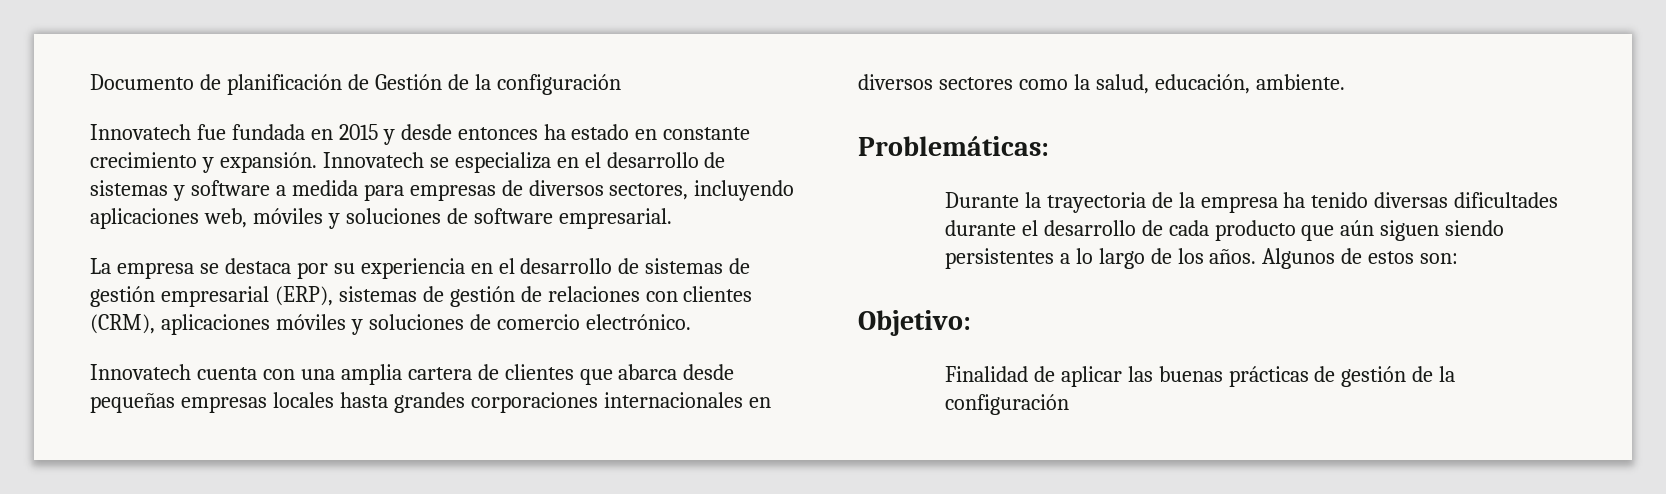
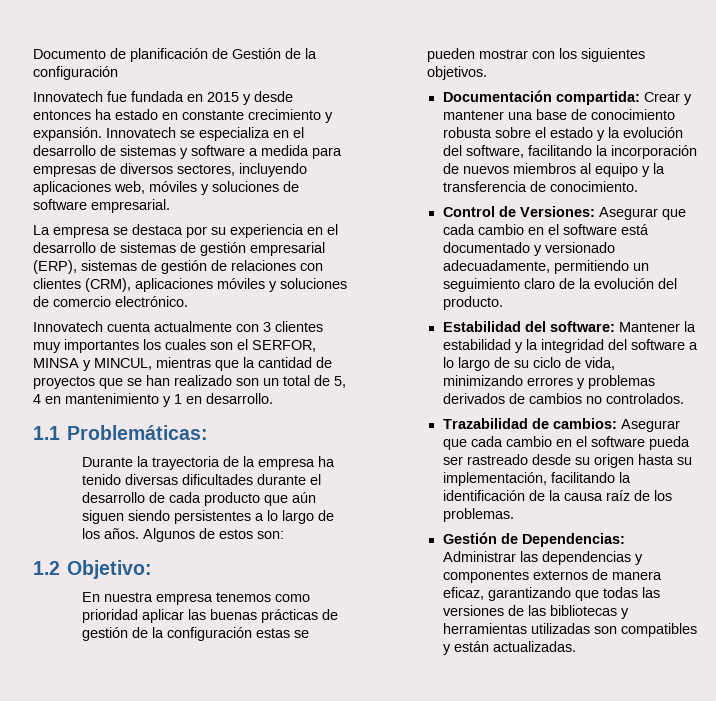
[262,364,735,385] [90,392,771,413] [858,74,1345,94] con una amplia cartera de clientes que abarca desde pequeñas empresas locales hasta grandes corporaciones internacionales en diversos sectores como la salud, educación, ambiente. // -> [154,321,323,332] [33,339,316,353] [33,357,332,371] [33,375,346,389] [33,393,273,407] [33,426,60,440] actualmente con 3 clientes muy importantes los cuales son el SERFOR, MINSA y MINCUL, mientras que la cantidad de proyectos que se han realizado son un total de 5, 4 en mantenimiento y 1 en desarrollo. // 1.1
(1459, 258) none -> [33,561,60,575] 1.2
[944,366,1055,382] Finalidad de -> [81,592,310,605] [81,609,138,623] En nuestra empresa tenemos como prioridad
(1069, 404) none -> [255,628,309,638] [426,48,645,62] [426,66,487,80] [442,90,692,105] [442,109,675,120] [442,127,683,141] [442,145,697,159] [442,163,665,177] [442,181,638,192] [442,206,686,220] [442,224,649,235] [442,242,615,256] [442,260,649,274] [442,278,677,292] [442,296,503,310] [442,321,696,332] [442,339,698,353] [442,357,615,371] [442,375,655,389] [442,393,684,404] [442,418,680,432] [442,436,690,450] [442,454,692,468] [442,472,631,486] [442,490,672,501] [442,508,514,522] [442,532,625,547] [442,551,643,565] [442,569,662,583] [442,587,660,601] [442,605,629,619] [442,623,697,637] [442,641,576,655] estas se pueden mostrar con los siguientes objetivos. // Documentación compartida: Crear y mantener una base de conocimiento robusta sobre el estado y la evolución del software, facilitando la incorporación de nuevos miembros al equipo y la transferencia de conocimiento. // Control de Versiones: Asegurar que cada cambio en el software está documentado y versionado adecuadamente, permitiendo un seguimiento claro de la evolución del producto. // Estabilidad del software: Mantener la estabilidad y la integridad del software a lo largo de su ciclo de vida, minimizando errores y problemas derivados de cambios no controlados. // Trazabilidad de cambios: Asegurar que cada cambio en el software pueda ser rastreado desde su origen hasta su implementación, facilitando la identificación de la causa raíz de los problemas. // Gestión de Dependencias: Administrar las dependencias y componentes externos de manera eficaz, garantizando que todas las versiones de las bibliotecas y herramientas utilizadas son compatibles y están actualizadas.

